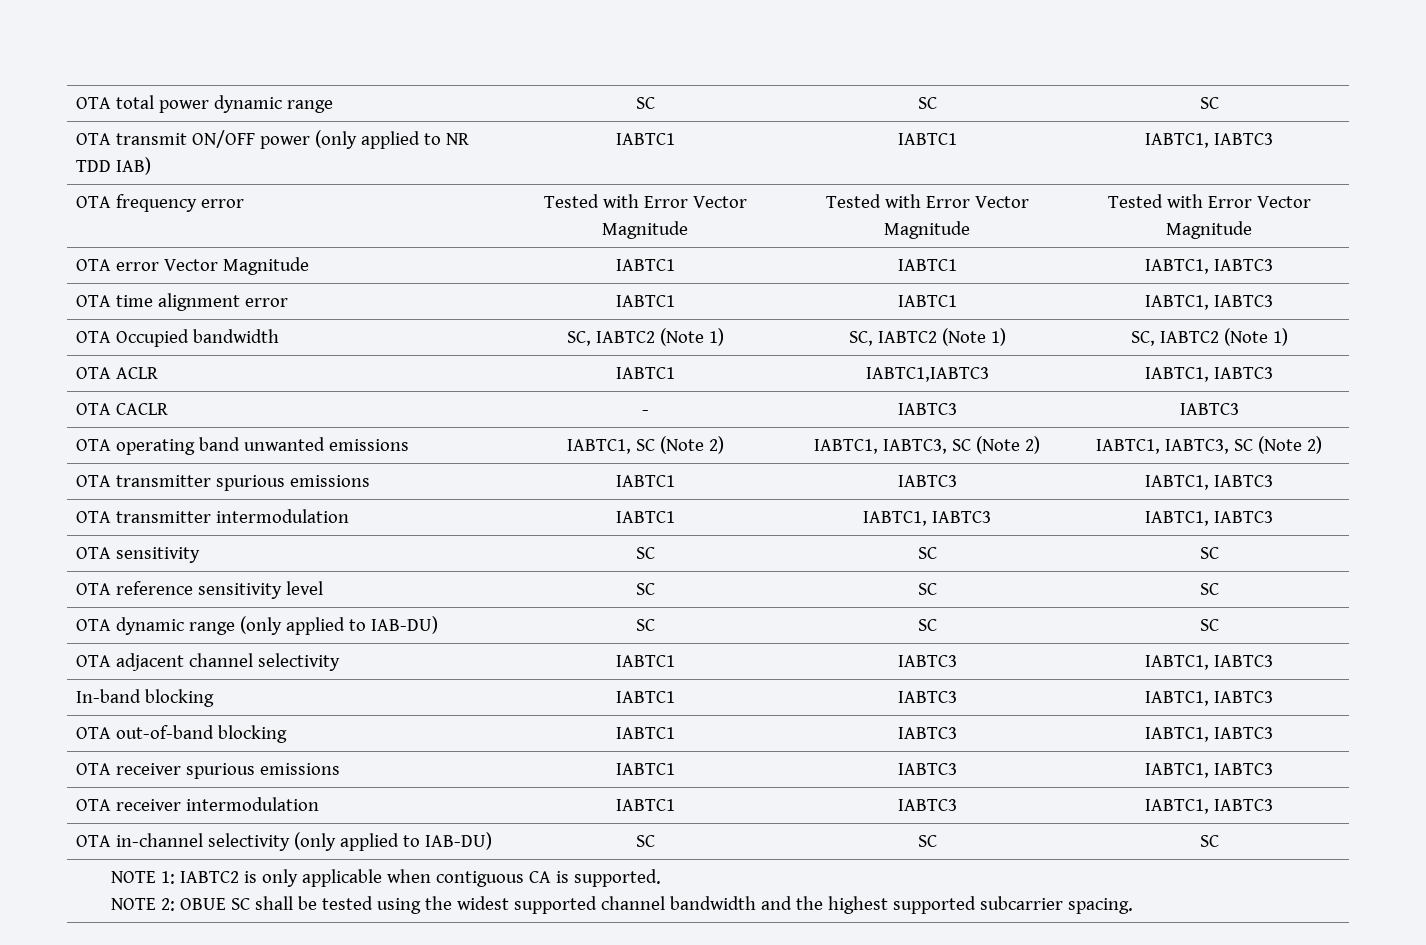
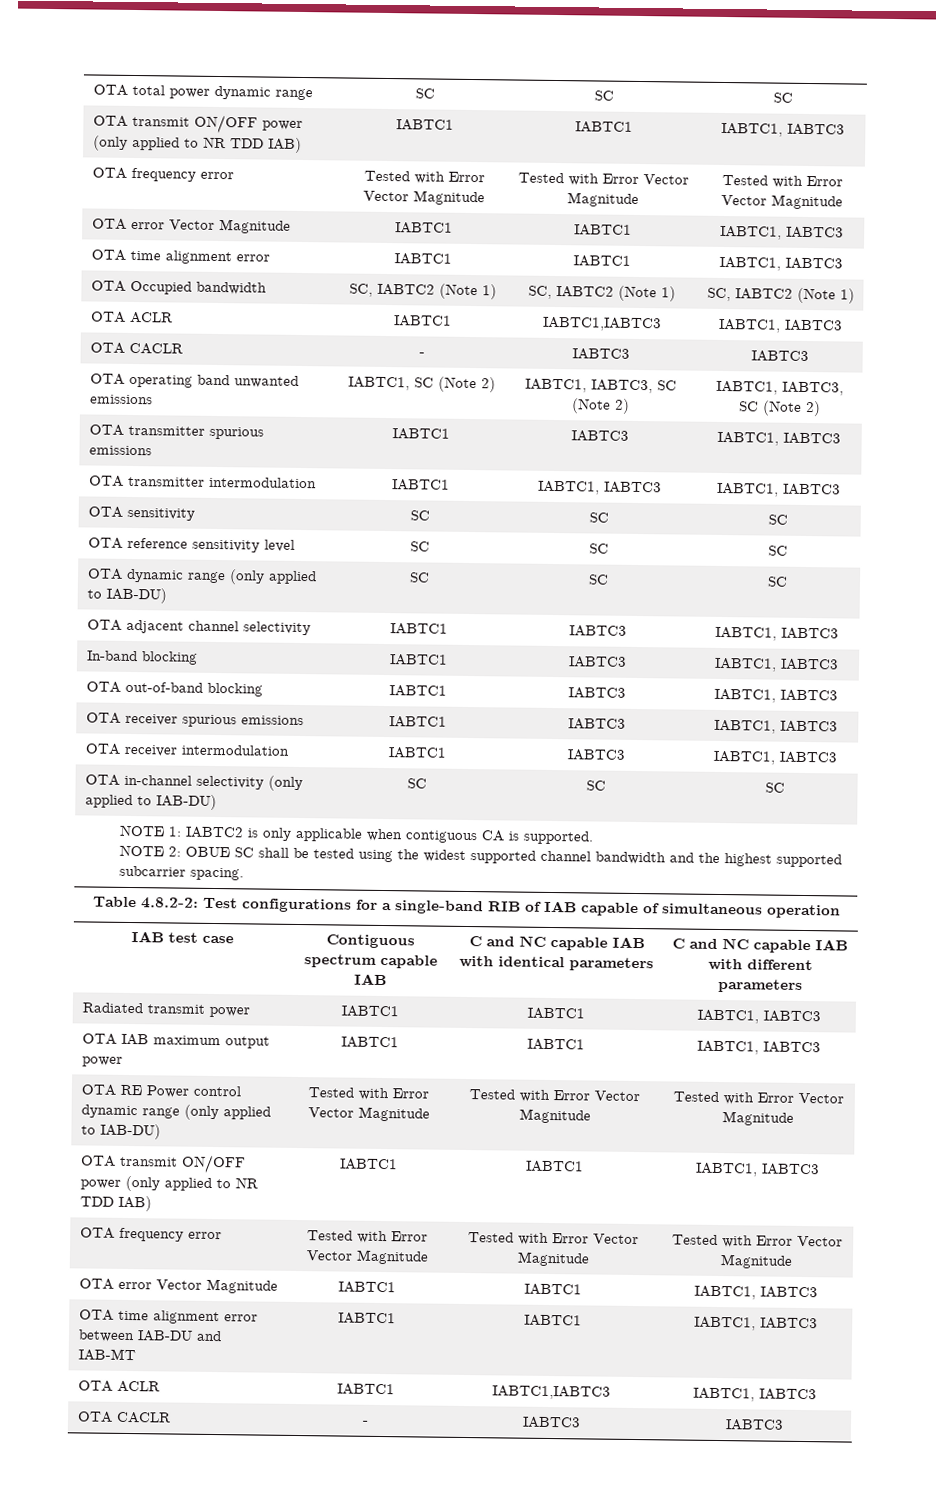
(1133, 906) none -> [92,896,841,919] [131,931,234,944] [326,934,415,949] [303,954,438,969] [354,973,387,986] [468,935,645,951] [459,955,654,972] [672,938,848,954] [707,958,813,971] [717,978,803,993] [81,1002,250,1018] [340,1005,399,1018] [526,1007,585,1020] [697,1009,821,1024] [81,1033,270,1049] [81,1056,123,1067] [340,1036,399,1049] [526,1038,585,1051] [697,1040,821,1055] [80,1084,241,1098] [80,1104,271,1121] [80,1123,161,1140] [308,1087,429,1101] [307,1106,430,1122] [469,1089,640,1102] [518,1108,591,1124] [672,1091,844,1105] [722,1111,794,1126] [80,1154,246,1174] [79,1175,258,1192] [79,1195,152,1212] [338,1158,398,1171] [524,1160,584,1173] [695,1162,820,1177] [79,1227,222,1242] [307,1230,428,1244] [305,1249,429,1265] [468,1232,639,1245] [516,1251,590,1267] [671,1234,843,1248] [720,1254,793,1269] [78,1278,278,1294] [337,1281,396,1294] [523,1283,582,1296] [694,1285,818,1300] [78,1309,258,1325] [77,1329,222,1343] [77,1348,136,1362] [337,1312,396,1325] [523,1314,582,1327] [694,1316,818,1331] [77,1380,160,1393] [336,1383,395,1396] [492,1385,611,1400] [693,1387,817,1402] [76,1411,171,1424] [361,1420,369,1425] [521,1416,581,1429] [725,1419,784,1431] // Table 4.8.2-2: Test configurations for a single-band RIB of IAB capable of simultaneous operation // IAB test case | Contiguous spectrum capable IAB | C and NC capable IAB with identical parameters | C and NC capable IAB with different parameters // Radiated transmit power | IABTC1 | IABTC1 | IABTC1, IABTC3 // OTA IAB maximum output power | IABTC1 | IABTC1 | IABTC1, IABTC3 // OTA RE Power control dynamic range (only applied to IAB-DU) | Tested with Error Vector Magnitude | Tested with Error Vector Magnitude | Tested with Error Vector Magnitude // OTA transmit ON/OFF power (only applied to NR TDD IAB) | IABTC1 | IABTC1 | IABTC1, IABTC3 // OTA frequency error | Tested with Error Vector Magnitude | Tested with Error Vector Magnitude | Tested with Error Vector Magnitude // OTA error Vector Magnitude | IABTC1 | IABTC1 | IABTC1, IABTC3 // OTA time alignment error between IAB-DU and IAB-MT | IABTC1 | IABTC1 | IABTC1, IABTC3 // OTA ACLR | IABTC1 | IABTC1,IABTC3 | IABTC1, IABTC3 // OTA CACLR | - | IABTC3 | IABTC3

